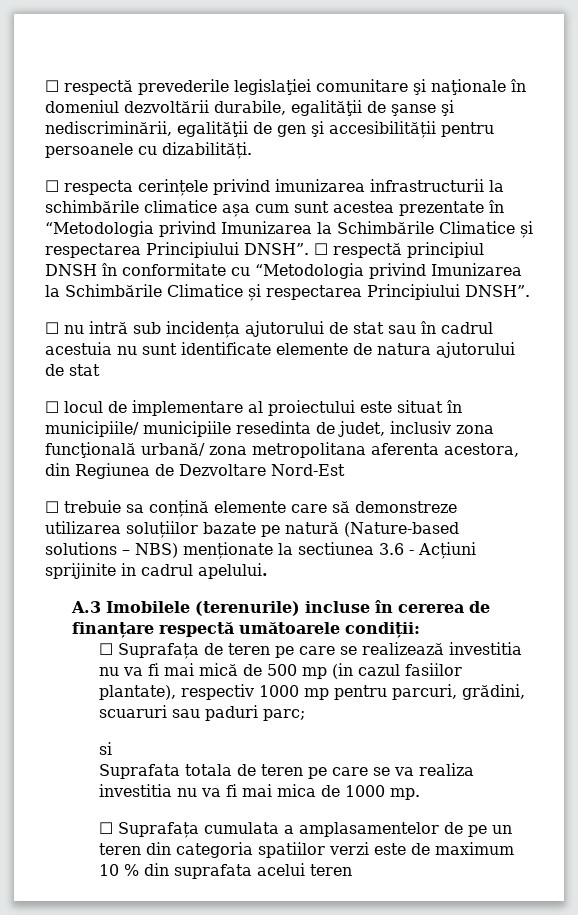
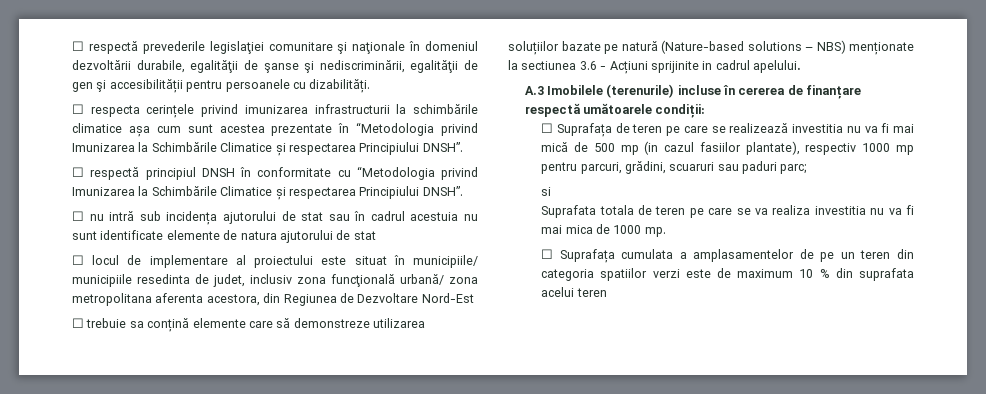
(309, 249) none -> (463, 147) //

